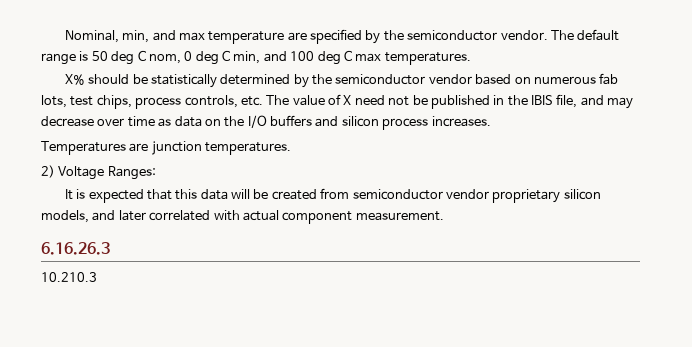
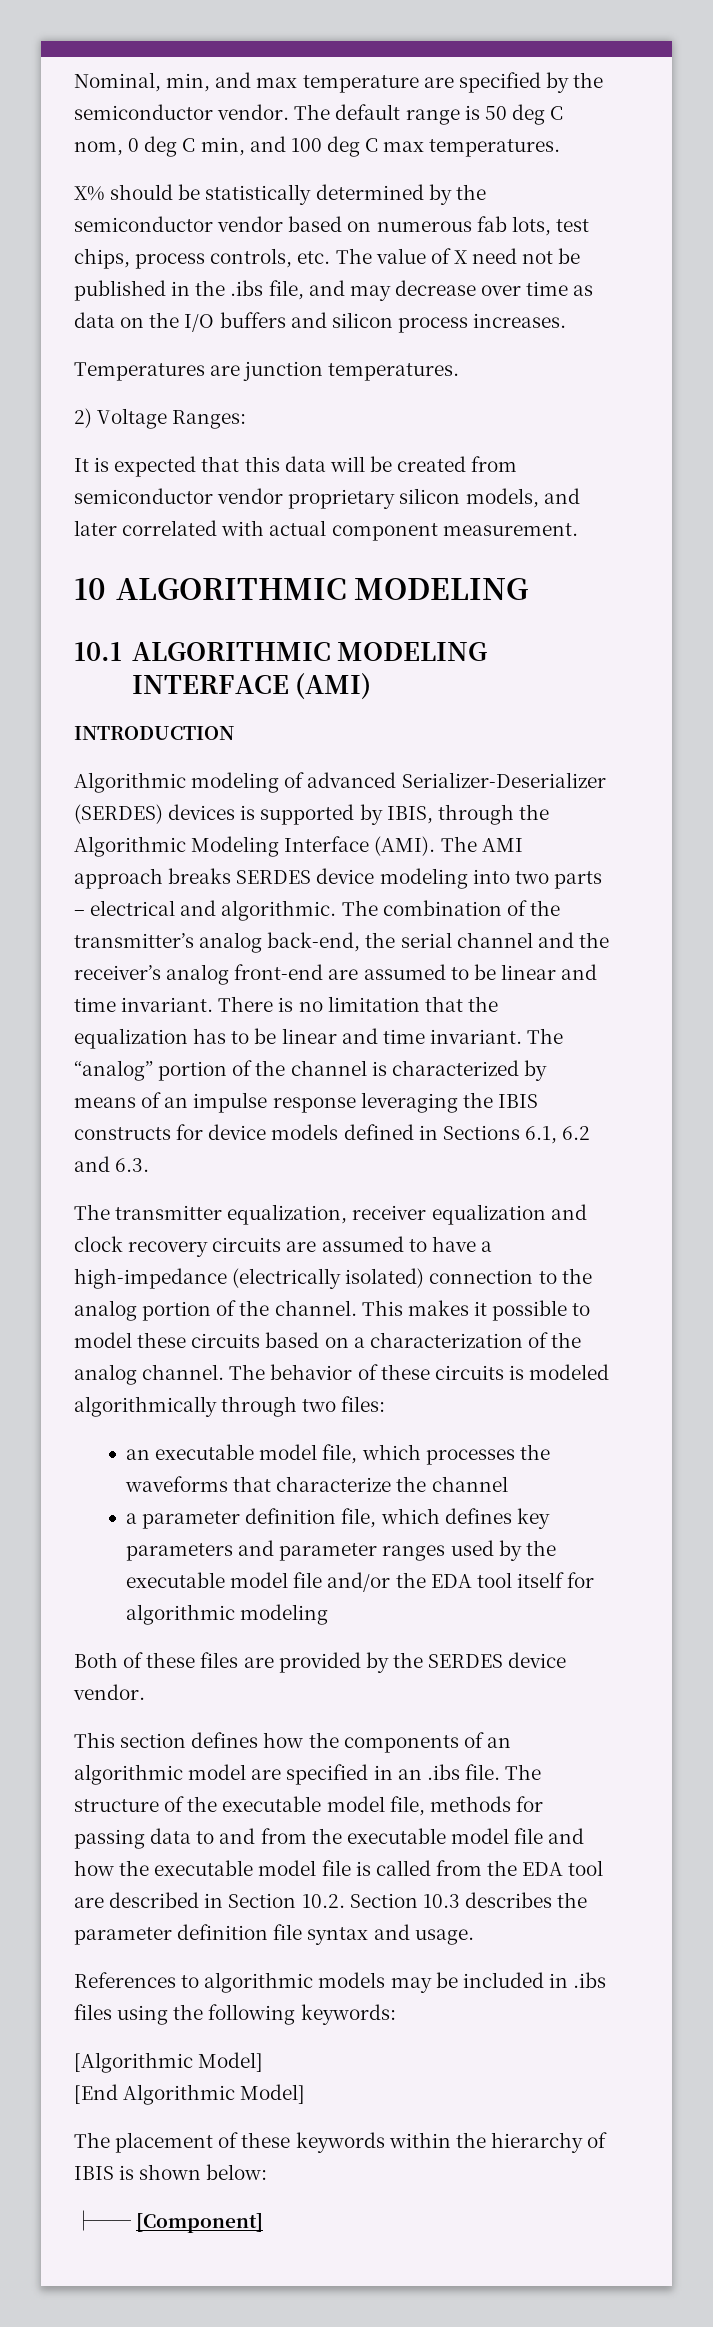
[531,95,553,105] IBIS -> [230,280,264,296] .ibs
[41,242,110,255] [41,272,97,282] 6.16.26.3 // 10.210.3 -> [74,578,529,600] [74,642,488,661] [131,673,372,700] [74,726,234,740] [74,772,606,793] [74,804,549,825] [74,836,523,857] [74,868,602,889] [74,900,560,921] [74,932,609,953] [74,964,598,985] [74,996,498,1012] [74,1028,564,1049] [74,1060,547,1081] [74,1092,538,1113] [74,1124,591,1144] [74,1156,150,1172] [74,1204,587,1225] [74,1236,492,1257] [74,1268,592,1289] [74,1300,591,1321] [74,1332,582,1348] [74,1364,610,1385] [74,1396,386,1417] [125,1444,550,1465] [124,1476,508,1492] [125,1508,550,1529] [125,1540,556,1561] [125,1572,595,1592] [125,1604,329,1625] [74,1652,567,1673] [73,1684,145,1700] [74,1732,511,1753] [74,1764,542,1785] [74,1796,543,1816] [74,1828,585,1849] [74,1860,604,1876] [74,1892,588,1908] [74,1924,474,1945] [74,1972,607,1993] [74,2004,396,2025] [74,2052,264,2073] [74,2084,306,2105] [74,2132,608,2153] [74,2164,268,2180] [74,2210,264,2233] 10 ALGORITHMIC MODELING // 10.1 ALGORITHMIC MODELING INTERFACE (AMI) // INTRODUCTION // Algorithmic modeling of advanced Serializer-Deserializer (SERDES) devices is supported by IBIS, through the Algorithmic Modeling Interface (AMI). The AMI approach breaks SERDES device modeling into two parts – electrical and algorithmic. The combination of the transmitter’s analog back-end, the serial channel and the receiver’s analog front-end are assumed to be linear and time invariant. There is no limitation that the equalization has to be linear and time invariant. The “analog” portion of the channel is characterized by means of an impulse response leveraging the IBIS constructs for device models defined in Sections 6.1, 6.2 and 6.3. // The transmitter equalization, receiver equalization and clock recovery circuits are assumed to have a high-impedance (electrically isolated) connection to the analog portion of the channel. This makes it possible to model these circuits based on a characterization of the analog channel. The behavior of these circuits is modeled algorithmically through two files: // an executable model file, which processes the waveforms that characterize the channel // a parameter definition file, which defines key parameters and parameter ranges used by the executable model file and/or the EDA tool itself for algorithmic modeling // Both of these files are provided by the SERDES device vendor. // This section defines how the components of an algorithmic model are specified in an .ibs file. The structure of the executable model file, methods for passing data to and from the executable model file and how the executable model file is called from the EDA tool are described in Section 10.2. Section 10.3 describes the parameter definition file syntax and usage. // References to algorithmic models may be included in .ibs files using the following keywords: // [Algorithmic Model] // [End Algorithmic Model] // The placement of these keywords within the hierarchy of IBIS is shown below: // ├── [Component]

